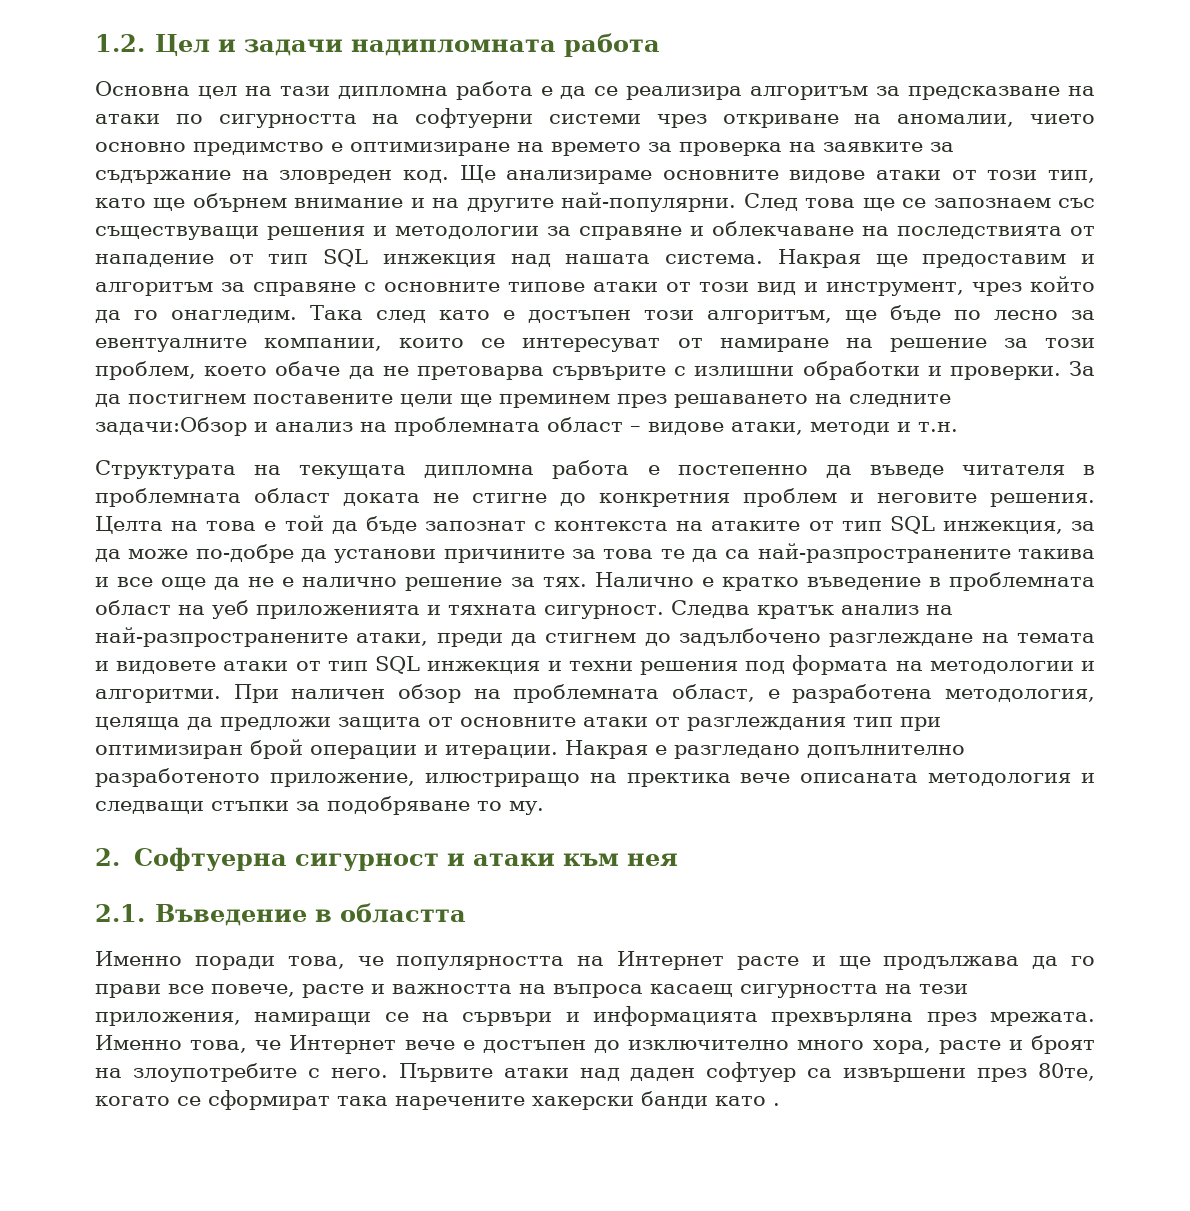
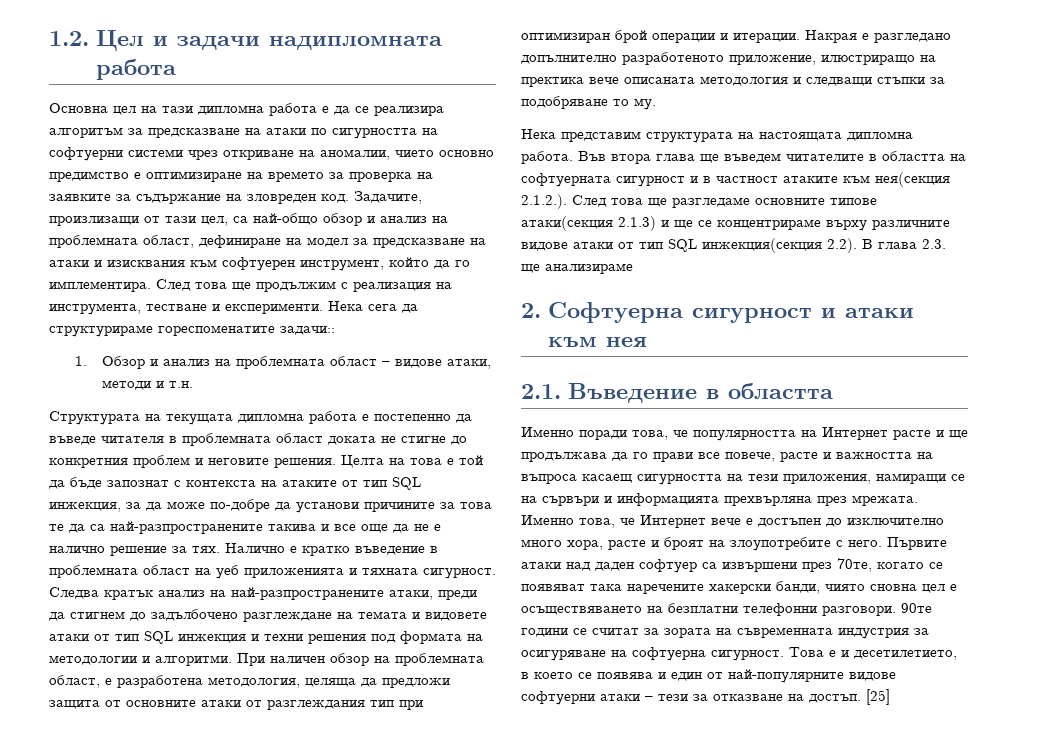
[459,165,1095,184] [95,192,1095,212] [95,221,1095,240] [95,249,1095,268] [95,276,1095,296] [95,305,1095,324] [95,338,1096,352] [95,361,1095,380] [95,394,951,408] [95,417,247,436] Ще анализираме основните видове атаки от този тип, като ще обърнем внимание и на другите най-популярни. След това ще се запознаем със съществуващи решения и методологии за справяне и облекчаване на последствията от нападение от тип SQL инжекция над нашата система. Накрая ще предоставим и алгоритъм за справяне с основните типове атаки от този вид и инструмент, чрез който да го онагледим. Така след като е достъпен този алгоритъм, ще бъде по лесно за евентуалните компании, които се интересуват от намиране на решение за този проблем, което обаче да не претоварва сървърите с излишни обработки и проверки. За да постигнем поставените цели ще преминем през решаването на следните задачи:Обзор -> [354,191,422,204] [49,213,448,226] [49,235,486,248] [49,257,470,271] [49,279,452,292] [49,301,418,315] [49,325,335,337] [75,356,145,369] Задачите, произлизащи от тази цел, са най-общо обзор и анализ на проблемната област, дефиниране на модел за предсказване на атаки и изисквания към софтуерен инструмент, който да го имплементира. След това ще продължим с реализация на инструмента, тестване и експерименти. Нека сега да структурираме гореспоменатите задачи:: // 1. Обзор
(544, 808) none -> [521,129,913,143] [521,151,966,164] [521,172,950,187] [521,194,877,209] [521,216,950,231] [521,238,946,253] [521,263,633,274] // Нека представим структурата на настоящата дипломна работа. Във втора глава ще въведем читателите в областта на софтуерната сигурност и в частност атаките към нея(секция 2.1.2.). След това ще разгледаме основните типове атаки(секция 2.1.3) и ще се концентрираме върху различните видове атаки от тип SQL инжекция(секция 2.2). В глава 2.3. ще анализираме
[1037,1063,1095,1081] 80те, -> [837,558,872,572] 70те,
[208,1090,330,1110] сформират -> [521,584,585,591] появяват
[641,1091,780,1109] банди като . -> [776,581,957,594] [521,603,932,616] [521,627,929,639] [521,647,957,661] [521,669,896,683] [521,689,890,705] банди, чиято сновна цел е осъществяването на безплатни телефонни разговори. 90те години се считат за зората на съвременната индустрия за осигуряване на софтуерна сигурност. Това е и десетилетието, в което се появява и един от най-популярните видове софтуерни атаки – тези за отказване на достъп. [25]

